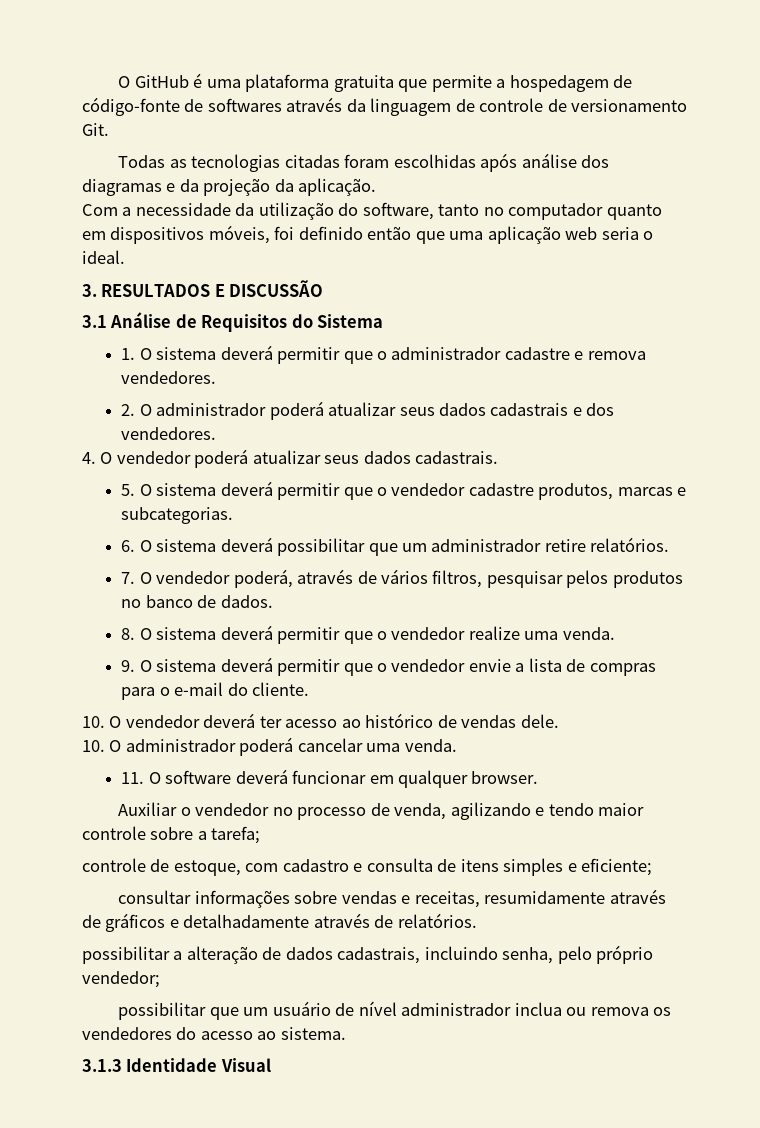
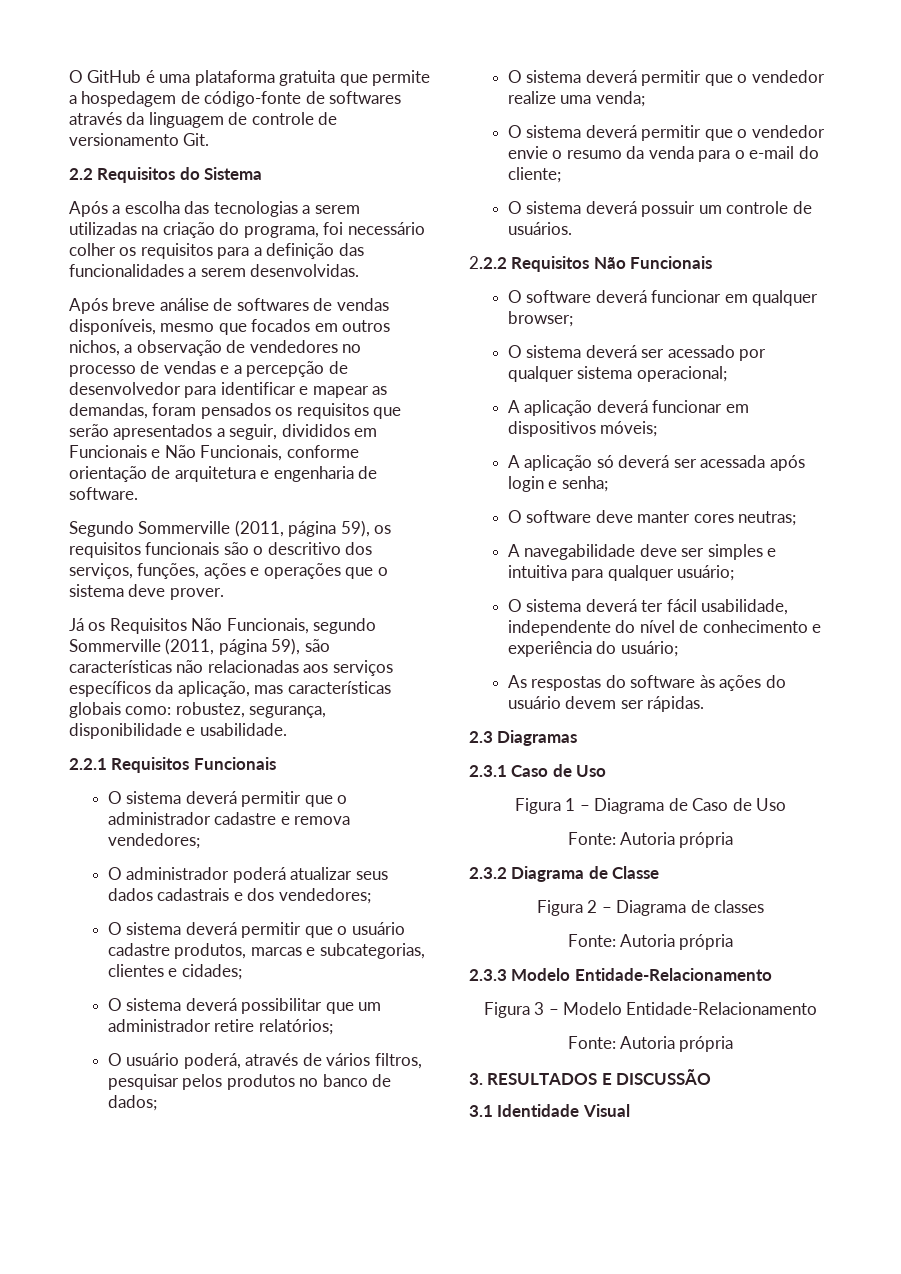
[118,153,610,172] [82,178,377,196] [82,202,662,220] [82,225,654,244] [82,250,125,264] [82,280,324,297] [82,312,384,332] [121,348,136,360] Todas as tecnologias citadas foram escolhidas após análise dos diagramas e da projeção da aplicação. // Com a necessidade da utilização do software, tanto no computador quanto em dispositivos móveis, foi definido então que uma aplicação web seria o ideal. // 3. RESULTADOS E DISCUSSÃO // 3.1 Análise de Requisitos do Sistema // 1. -> [69,167,263,183] [69,201,360,217] [69,222,425,238] [69,243,364,259] [69,264,360,277] [69,298,389,314] [69,319,391,335] [69,340,362,356] [69,361,348,377] [69,382,388,398] [69,403,402,419] [69,424,378,440] [69,445,359,461] [69,466,378,482] [69,487,138,500] [69,520,392,537] [69,542,373,558] [69,563,388,579] [69,584,224,600] [69,618,377,634] [69,638,330,655] [69,660,393,676] [69,681,391,697] [69,702,327,718] [69,723,287,739] [69,757,276,773] 2.2 Requisitos do Sistema // Após a escolha das tecnologias a serem utilizadas na criação do programa, foi necessário colher os requisitos para a definição das funcionalidades a serem desenvolvidas. // Após breve análise de softwares de vendas disponíveis, mesmo que focados em outros nichos, a observação de vendedores no processo de vendas e a percepção de desenvolvedor para identificar e mapear as demandas, foram pensados os requisitos que serão apresentados a seguir, divididos em Funcionais e Não Funcionais, conforme orientação de arquitetura e engenharia de software. // Segundo Sommerville (2011, página 59), os requisitos funcionais são o descritivo dos serviços, funções, ações e operações que o sistema deve prover. // Já os Requisitos Não Funcionais, segundo Sommerville (2011, página 59), são características não relacionadas aos serviços específicos da aplicação, mas características globais como: robustez, segurança, disponibilidade e usabilidade. // 2.2.1 Requisitos Funcionais //
[121,371,217,384] [121,404,136,416] vendedores. // 2. -> [108,833,201,849] vendedores; //
[121,427,217,440] [82,449,499,468] [121,481,466,500] vendedores. // 4. O vendedor poderá atualizar seus dados cadastrais. // 5. O sistema deverá permitir que o vendedor -> [278,888,371,904] [108,922,405,938] vendedores; // O sistema deverá permitir que o usuário
[121,507,234,524] [121,540,136,552] subcategorias. // 6. -> [319,943,425,959] [108,964,242,980] subcategorias, clientes e cidades; //
[590,537,670,552] [121,571,231,584] relatórios. // 7. O vendedor -> [258,1019,333,1035] [108,1053,180,1066] relatórios; // O usuário
[220,595,273,608] [121,628,136,640] dados. // 8. -> [108,1095,158,1111] dados; //
[562,627,615,640] [121,660,136,672] venda. // 9. -> [595,91,645,107] venda; //
[515,658,656,676] [121,682,310,700] [82,713,559,728] [82,737,457,756] [121,772,145,784] a lista de compras para o e-mail do cliente. // 10. O vendedor deverá ter acesso ao histórico de vendas dele. // 10. O administrador poderá cancelar uma venda. // 11. -> [552,146,819,162] [508,167,562,183] [508,201,812,217] [508,222,573,235] [469,256,713,272] o resumo da venda para o e-mail do cliente; // O sistema deverá possuir um controle de usuários. // 2.2.2 Requisitos Não Funcionais //
[471,771,539,784] [118,802,644,820] [82,826,261,844] [82,858,653,876] [118,889,666,908] [82,913,477,932] [82,945,654,964] [82,971,160,988] [118,1001,671,1020] [82,1027,346,1040] [82,1059,122,1072] browser. // Auxiliar o vendedor no processo de venda, agilizando e tendo maior controle sobre a tarefa; // controle de estoque, com cadastro e consulta de itens simples e eficiente; // consultar informações sobre vendas e receitas, resumidamente através de gráficos e detalhadamente através de relatórios. // possibilitar a alteração de dados cadastrais, incluindo senha, pelo próprio vendedor; // possibilitar que um usuário de nível administrador inclua ou remova os vendedores do acesso ao sistema. // 3.1.3 -> [508,311,574,327] [508,345,767,361] [508,366,727,382] [508,400,749,416] [508,421,658,437] [508,455,805,471] [508,476,608,492] [508,510,797,526] [508,544,777,560] [508,565,735,581] [508,599,789,615] [508,620,822,636] [508,641,678,657] [508,675,786,691] [508,696,705,712] [469,730,578,746] [469,764,607,777] [514,798,787,814] [567,832,734,848] [469,866,660,882] [536,900,765,916] [567,934,734,950] [469,968,772,981] [483,1002,818,1018] [567,1036,734,1052] [469,1069,712,1085] [469,1105,493,1117] browser; // O sistema deverá ser acessado por qualquer sistema operacional; // A aplicação deverá funcionar em dispositivos móveis; // A aplicação só deverá ser acessada após login e senha; // O software deve manter cores neutras; // A navegabilidade deve ser simples e intuitiva para qualquer usuário; // O sistema deverá ter fácil usabilidade, independente do nível de conhecimento e experiência do usuário; // As respostas do software às ações do usuário devem ser rápidas. // 2.3 Diagramas // 2.3.1 Caso de Uso // Figura 1 – Diagrama de Caso de Uso // Fonte: Autoria própria // 2.3.2 Diagrama de Classe // Figura 2 – Diagrama de classes // Fonte: Autoria própria // 2.3.3 Modelo Entidade-Relacionamento // Figura 3 – Modelo Entidade-Relacionamento // Fonte: Autoria própria // 3. RESULTADOS E DISCUSSÃO // 3.1

